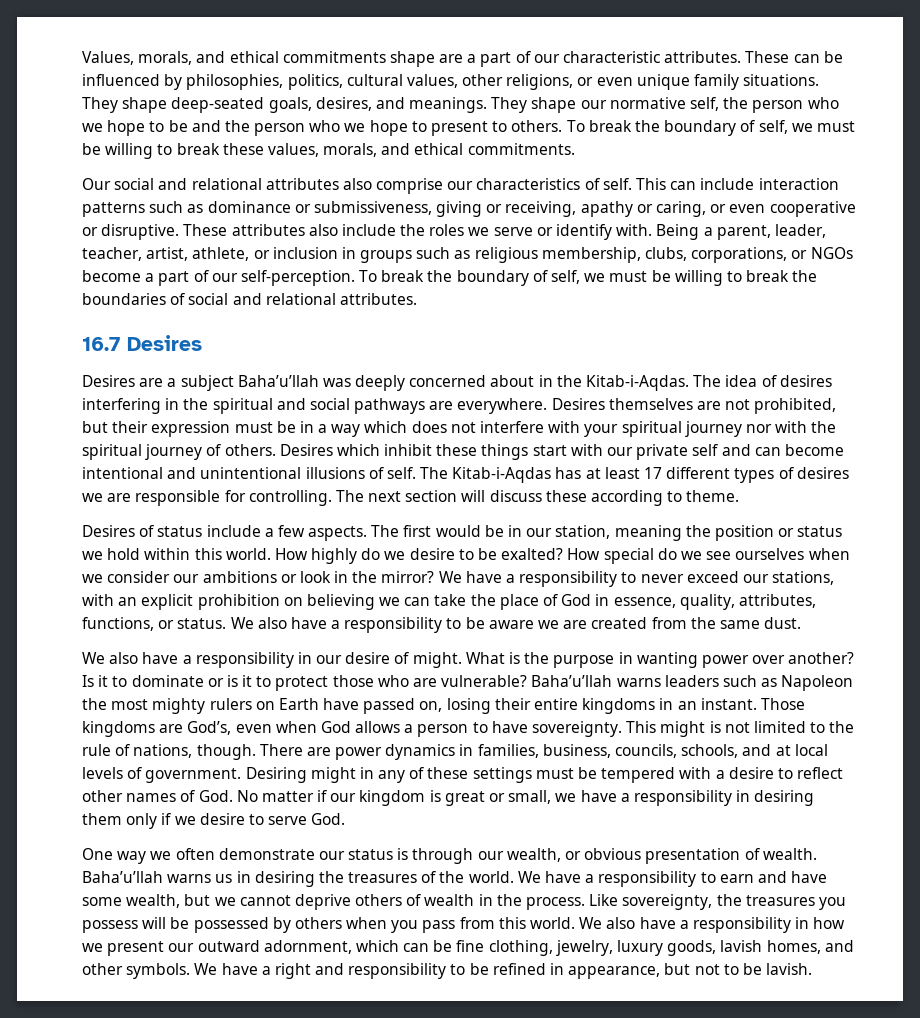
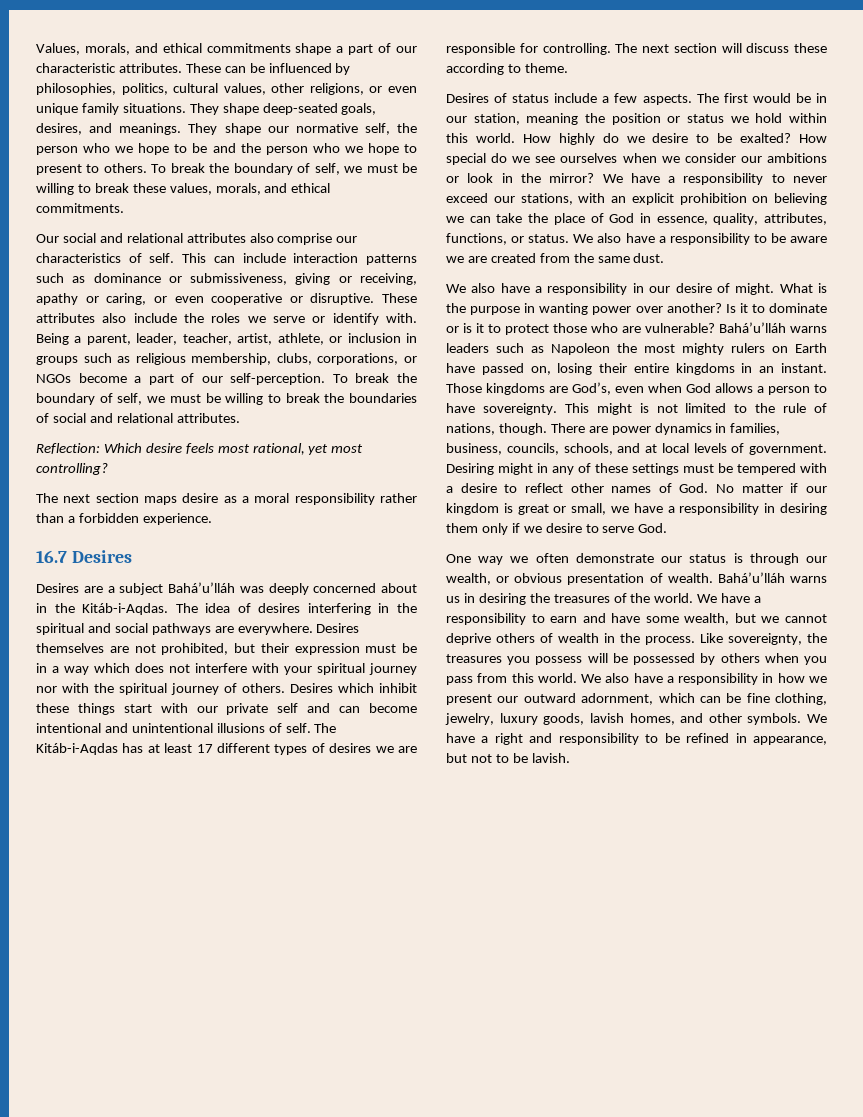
[439,54,464,63] are -> (332, 49) none
(417, 299) none -> [36,443,364,455] [36,463,108,475] [36,493,417,505] [36,513,212,525] // Reflection: Which desire feels most rational, yet most controlling? // The next section maps desire as a moral responsibility rather than a forbidden experience.
[237,375,319,387] Baha’u’llah -> [168,582,235,593] Bahá’u’lláh
[586,375,690,391] Kitab-i-Aqdas. -> [82,603,169,615] Kitáb-i-Aqdas.
[452,467,552,483] Kitab-i-Aqdas -> [36,743,118,755] Kitáb-i-Aqdas
[531,675,613,687] Baha’u’llah -> [719,322,786,333] Bahá’u’lláh
[82,871,163,883] Baha’u’llah -> [717,572,785,583] Bahá’u’lláh

